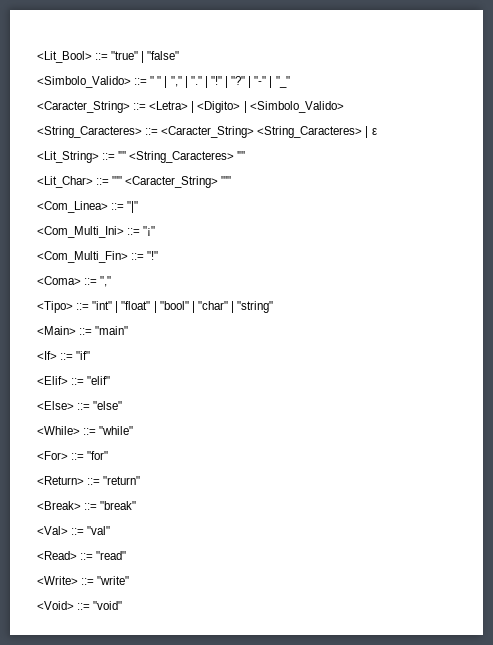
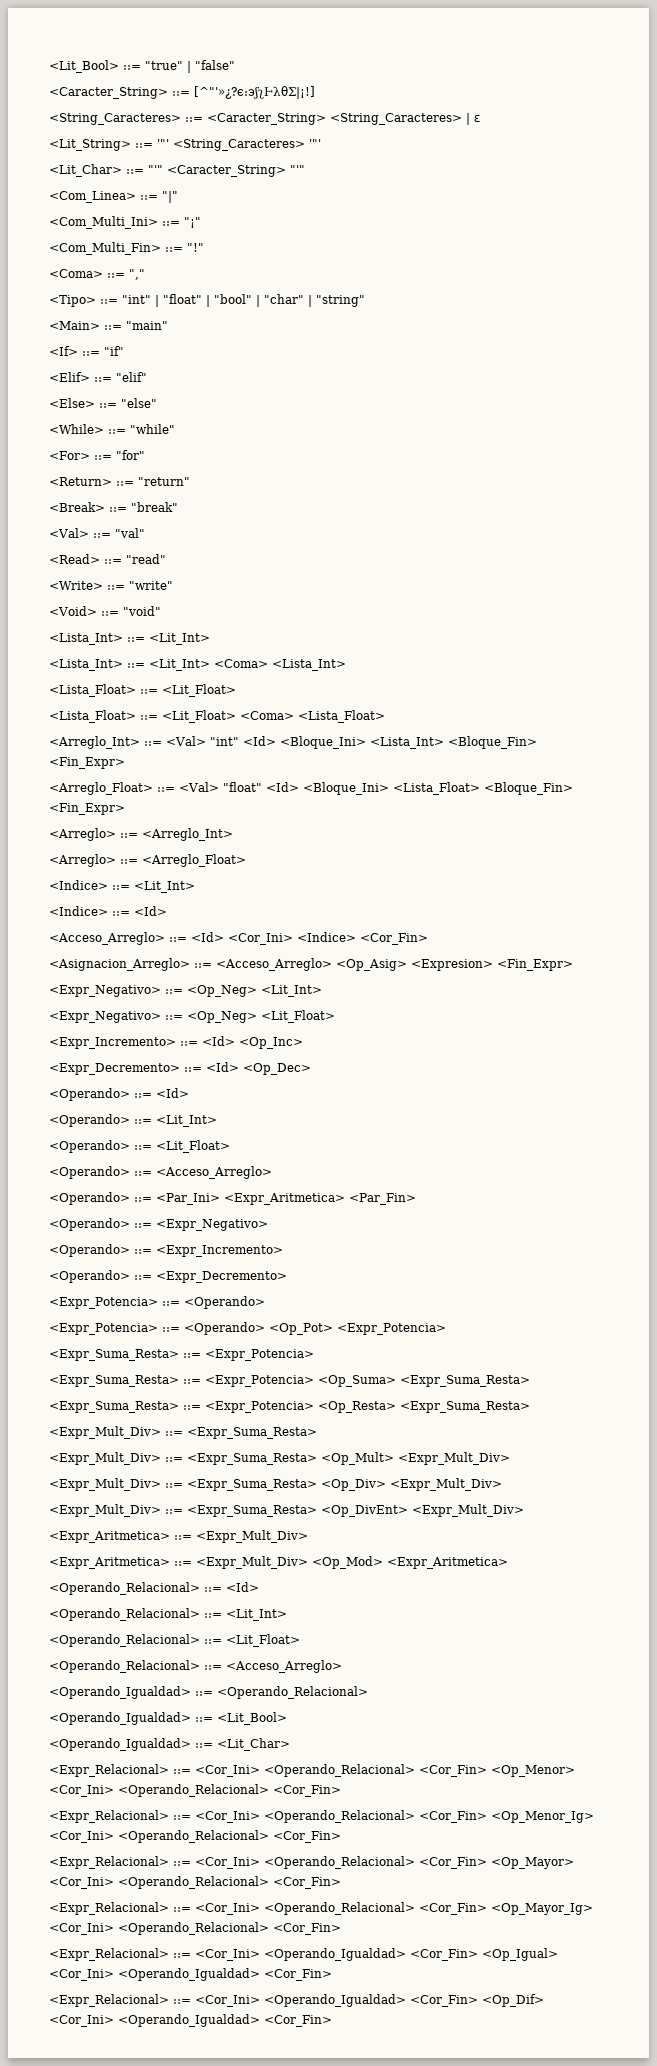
[37,76,290,88] [37,101,344,113] <Simbolo_Valido> ::= " " | "," | "." | "!" | "?" | "-" | "_" // <Caracter_String> ::= <Letra> | <Digito> | <Simbolo_Valido> -> [49,86,315,99] <Caracter_String> ::= [^"'»¿?є:эʃʅͰλθΣ|¡!]
(123, 605) none -> [49,633,210,645] [49,659,346,671] [49,684,236,697] [49,710,385,723] [49,736,537,749] [49,757,125,769] [49,782,573,795] [49,803,125,815] [49,828,233,841] [49,854,246,867] [49,880,195,893] [49,906,167,916] [49,932,428,945] [49,958,573,971] [49,985,322,997] [49,1010,335,1023] [49,1036,303,1049] [49,1062,311,1075] [49,1088,189,1101] [49,1114,217,1127] [49,1140,230,1153] [49,1166,272,1179] [49,1192,416,1205] [49,1218,268,1231] [49,1244,283,1257] [49,1270,287,1283] [49,1296,265,1309] [49,1322,446,1335] [49,1349,314,1361] [49,1375,530,1387] [49,1401,530,1413] [49,1426,317,1439] [49,1452,510,1465] [49,1478,502,1491] [49,1504,524,1517] [49,1530,308,1543] [49,1556,508,1569] [49,1582,259,1595] [49,1608,287,1621] [49,1634,300,1647] [49,1660,342,1673] [49,1686,368,1699] [49,1712,287,1725] [49,1738,290,1751] [49,1764,575,1777] [49,1784,341,1797] [49,1810,594,1823] [49,1830,341,1843] [49,1856,574,1869] [49,1876,341,1889] [49,1902,593,1915] [49,1922,341,1935] [49,1948,558,1961] [49,1968,332,1981] [49,1994,544,2007] [49,2014,332,2027] // <Lista_Int> ::= <Lit_Int> // <Lista_Int> ::= <Lit_Int> <Coma> <Lista_Int> // <Lista_Float> ::= <Lit_Float> // <Lista_Float> ::= <Lit_Float> <Coma> <Lista_Float> // <Arreglo_Int> ::= <Val> "int" <Id> <Bloque_Ini> <Lista_Int> <Bloque_Fin> <Fin_Expr> // <Arreglo_Float> ::= <Val> "float" <Id> <Bloque_Ini> <Lista_Float> <Bloque_Fin> <Fin_Expr> // <Arreglo> ::= <Arreglo_Int> // <Arreglo> ::= <Arreglo_Float> // <Indice> ::= <Lit_Int> // <Indice> ::= <Id> // <Acceso_Arreglo> ::= <Id> <Cor_Ini> <Indice> <Cor_Fin> // <Asignacion_Arreglo> ::= <Acceso_Arreglo> <Op_Asig> <Expresion> <Fin_Expr> // <Expr_Negativo> ::= <Op_Neg> <Lit_Int> // <Expr_Negativo> ::= <Op_Neg> <Lit_Float> // <Expr_Incremento> ::= <Id> <Op_Inc> // <Expr_Decremento> ::= <Id> <Op_Dec> // <Operando> ::= <Id> // <Operando> ::= <Lit_Int> // <Operando> ::= <Lit_Float> // <Operando> ::= <Acceso_Arreglo> // <Operando> ::= <Par_Ini> <Expr_Aritmetica> <Par_Fin> // <Operando> ::= <Expr_Negativo> // <Operando> ::= <Expr_Incremento> // <Operando> ::= <Expr_Decremento> // <Expr_Potencia> ::= <Operando> // <Expr_Potencia> ::= <Operando> <Op_Pot> <Expr_Potencia> // <Expr_Suma_Resta> ::= <Expr_Potencia> // <Expr_Suma_Resta> ::= <Expr_Potencia> <Op_Suma> <Expr_Suma_Resta> // <Expr_Suma_Resta> ::= <Expr_Potencia> <Op_Resta> <Expr_Suma_Resta> // <Expr_Mult_Div> ::= <Expr_Suma_Resta> // <Expr_Mult_Div> ::= <Expr_Suma_Resta> <Op_Mult> <Expr_Mult_Div> // <Expr_Mult_Div> ::= <Expr_Suma_Resta> <Op_Div> <Expr_Mult_Div> // <Expr_Mult_Div> ::= <Expr_Suma_Resta> <Op_DivEnt> <Expr_Mult_Div> // <Expr_Aritmetica> ::= <Expr_Mult_Div> // <Expr_Aritmetica> ::= <Expr_Mult_Div> <Op_Mod> <Expr_Aritmetica> // <Operando_Relacional> ::= <Id> // <Operando_Relacional> ::= <Lit_Int> // <Operando_Relacional> ::= <Lit_Float> // <Operando_Relacional> ::= <Acceso_Arreglo> // <Operando_Igualdad> ::= <Operando_Relacional> // <Operando_Igualdad> ::= <Lit_Bool> // <Operando_Igualdad> ::= <Lit_Char> // <Expr_Relacional> ::= <Cor_Ini> <Operando_Relacional> <Cor_Fin> <Op_Menor> <Cor_Ini> <Operando_Relacional> <Cor_Fin> // <Expr_Relacional> ::= <Cor_Ini> <Operando_Relacional> <Cor_Fin> <Op_Menor_Ig> <Cor_Ini> <Operando_Relacional> <Cor_Fin> // <Expr_Relacional> ::= <Cor_Ini> <Operando_Relacional> <Cor_Fin> <Op_Mayor> <Cor_Ini> <Operando_Relacional> <Cor_Fin> // <Expr_Relacional> ::= <Cor_Ini> <Operando_Relacional> <Cor_Fin> <Op_Mayor_Ig> <Cor_Ini> <Operando_Relacional> <Cor_Fin> // <Expr_Relacional> ::= <Cor_Ini> <Operando_Igualdad> <Cor_Fin> <Op_Igual> <Cor_Ini> <Operando_Igualdad> <Cor_Fin> // <Expr_Relacional> ::= <Cor_Ini> <Operando_Igualdad> <Cor_Fin> <Op_Dif> <Cor_Ini> <Operando_Igualdad> <Cor_Fin>

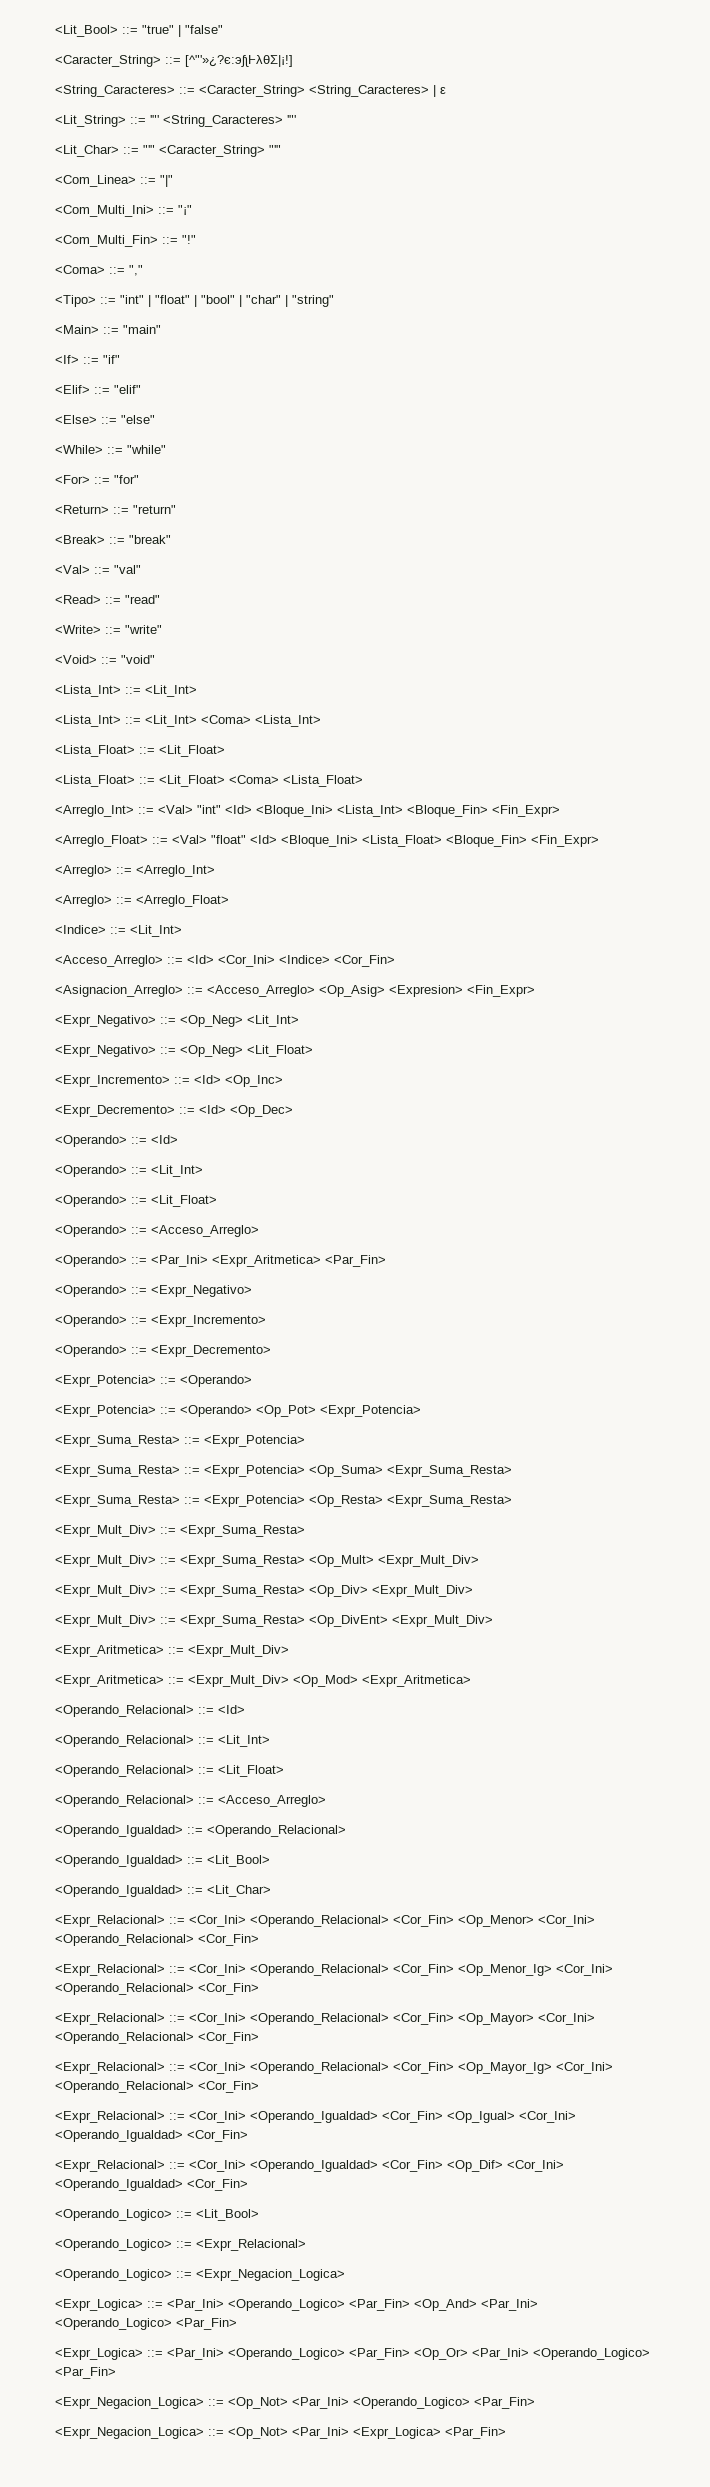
[49,906,167,916] // <Indice> ::= <Id> -> (182, 931) none
(332, 2021) none -> [55,2209,259,2221] [55,2239,306,2251] [55,2269,345,2281] [55,2299,538,2311] [55,2318,237,2330] [55,2348,650,2360] [55,2367,116,2379] [55,2397,535,2409] [55,2427,506,2439] // <Operando_Logico> ::= <Lit_Bool> // <Operando_Logico> ::= <Expr_Relacional> // <Operando_Logico> ::= <Expr_Negacion_Logica> // <Expr_Logica> ::= <Par_Ini> <Operando_Logico> <Par_Fin> <Op_And> <Par_Ini> <Operando_Logico> <Par_Fin> // <Expr_Logica> ::= <Par_Ini> <Operando_Logico> <Par_Fin> <Op_Or> <Par_Ini> <Operando_Logico> <Par_Fin> // <Expr_Negacion_Logica> ::= <Op_Not> <Par_Ini> <Operando_Logico> <Par_Fin> // <Expr_Negacion_Logica> ::= <Op_Not> <Par_Ini> <Expr_Logica> <Par_Fin>

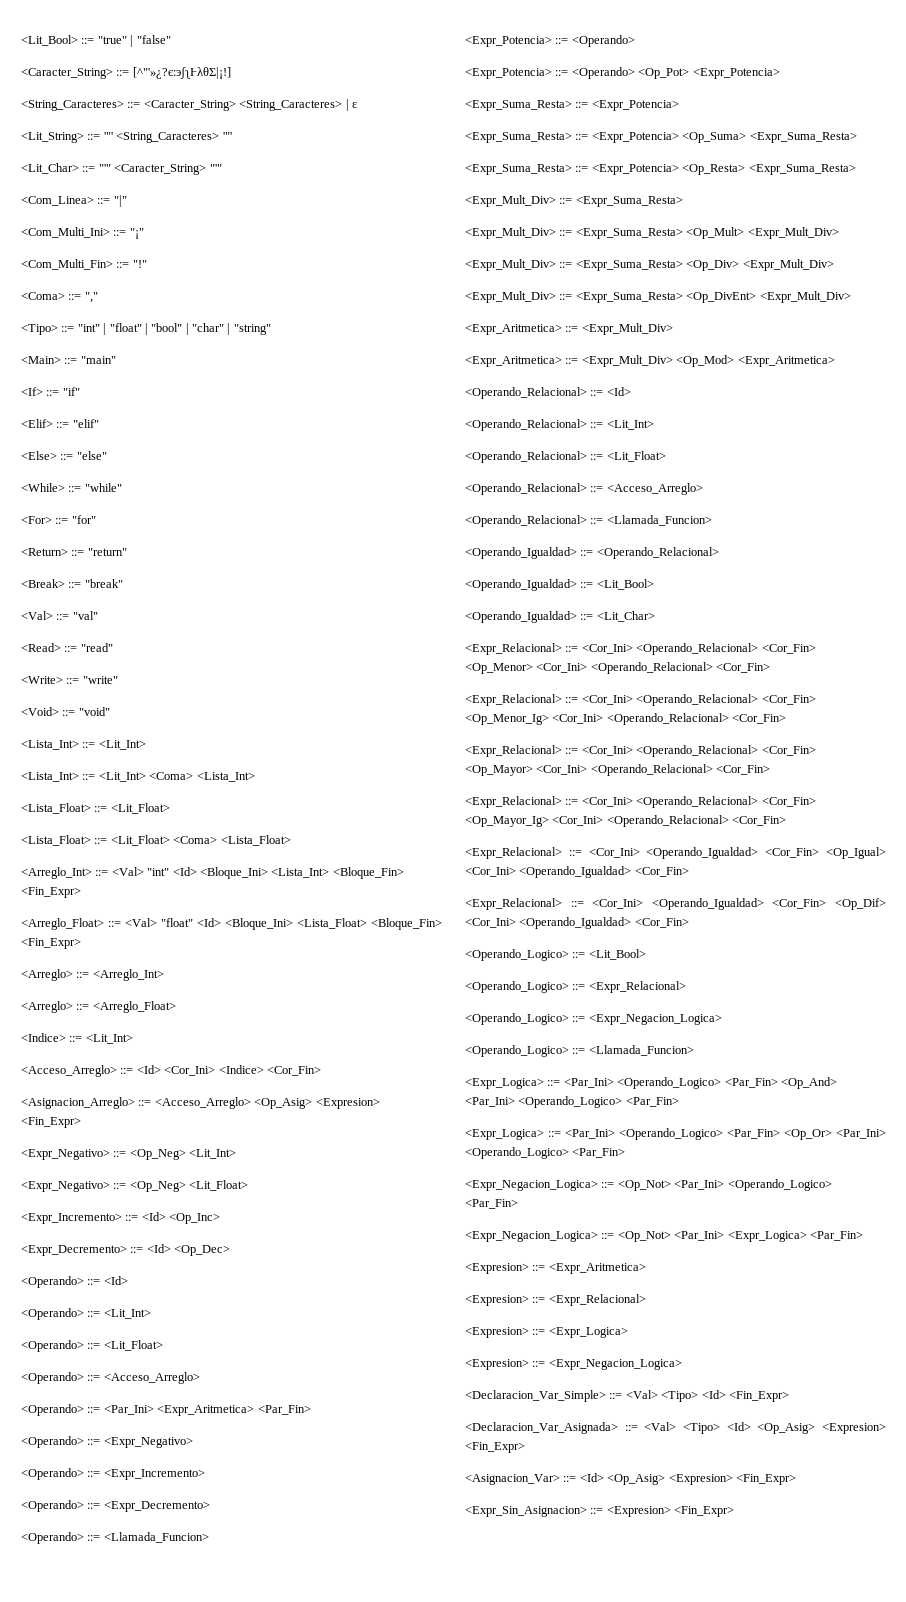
(271, 1351) none -> [21,1532,209,1544] // <Operando> ::= <Llamada_Funcion>
(326, 1801) none -> [465,515,712,527] // <Operando_Relacional> ::= <Llamada_Funcion>
(345, 2275) none -> [465,1045,694,1057] // <Operando_Logico> ::= <Llamada_Funcion>
(506, 2433) none -> [465,1263,646,1274] [465,1294,646,1306] [465,1327,628,1338] [465,1359,682,1370] [465,1390,789,1402] [465,1422,886,1434] [465,1442,525,1453] [465,1473,796,1485] [465,1506,735,1517] // <Expresion> ::= <Expr_Aritmetica> // <Expresion> ::= <Expr_Relacional> // <Expresion> ::= <Expr_Logica> // <Expresion> ::= <Expr_Negacion_Logica> // <Declaracion_Var_Simple> ::= <Val> <Tipo> <Id> <Fin_Expr> // <Declaracion_Var_Asignada> ::= <Val> <Tipo> <Id> <Op_Asig> <Expresion> <Fin_Expr> // <Asignacion_Var> ::= <Id> <Op_Asig> <Expresion> <Fin_Expr> // <Expr_Sin_Asignacion> ::= <Expresion> <Fin_Expr>

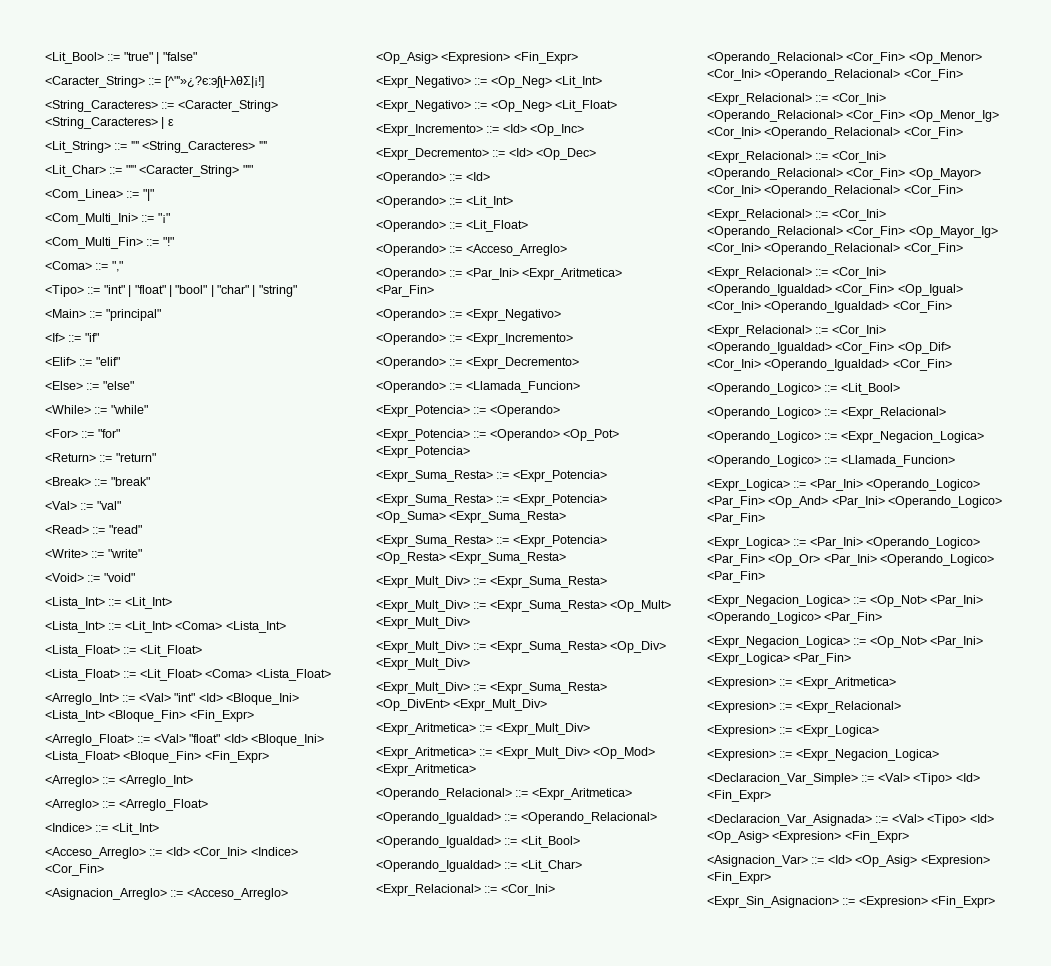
[80,356,116,364] "main" -> [105,309,161,321] "principal"
[606,387,631,396] [465,419,654,431] [465,451,666,463] [465,483,703,495] [465,515,712,527] <Id> // <Operando_Relacional> ::= <Lit_Int> // <Operando_Relacional> ::= <Lit_Float> // <Operando_Relacional> ::= <Acceso_Arreglo> // <Operando_Relacional> ::= <Llamada_Funcion> -> [531,788,632,800] <Expr_Aritmetica>

